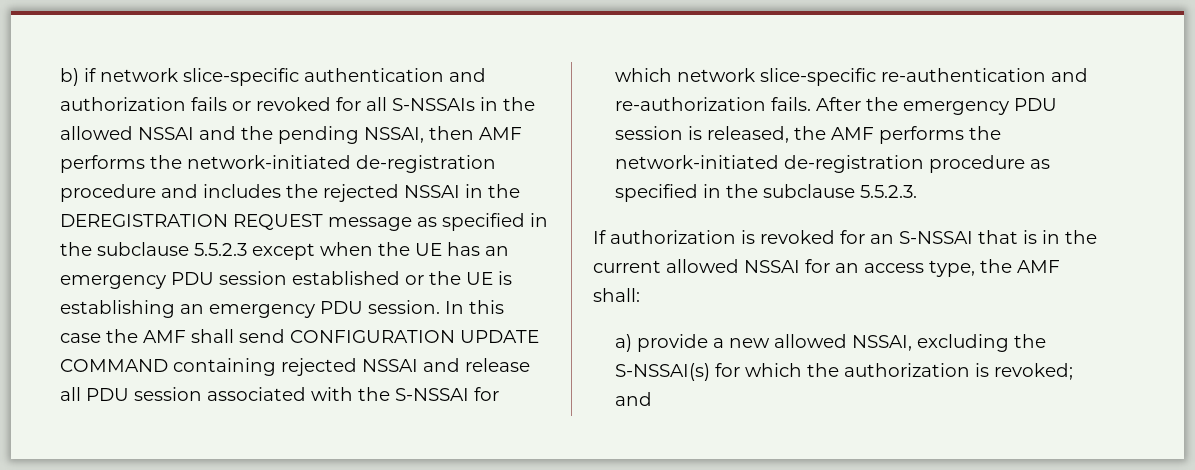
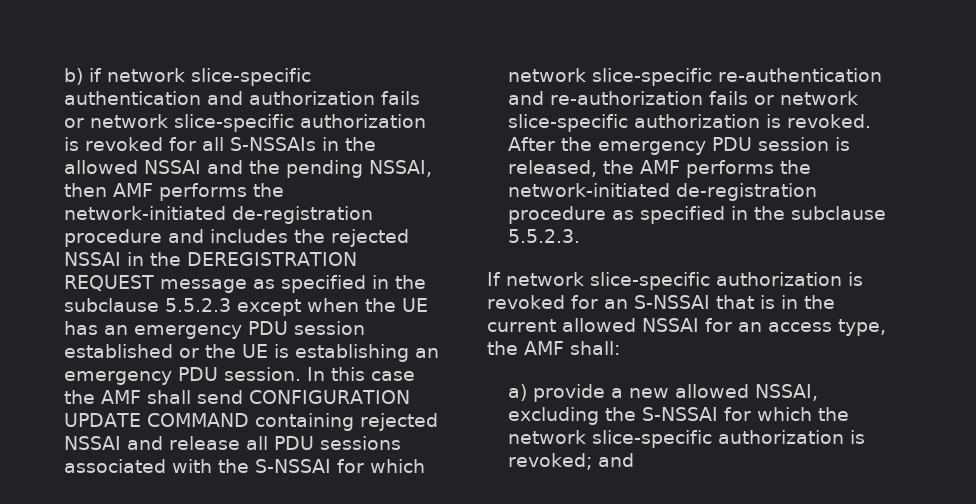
(251, 106) none -> [90,114,427,132] [64,137,80,151] network slice-specific authorization is
[133,387,202,401] session -> [320,436,402,450] sessions
[770,97,811,111] fails. -> [709,91,859,105] [508,114,872,132] fails or network slice-specific authorization is revoked.
(606, 237) none -> [506,272,710,290] network slice-specific
[614,363,710,381] S-NSSAI(s) -> [642,407,719,421] S-NSSAI
(839, 370) none -> [508,430,713,448] network slice-specific

